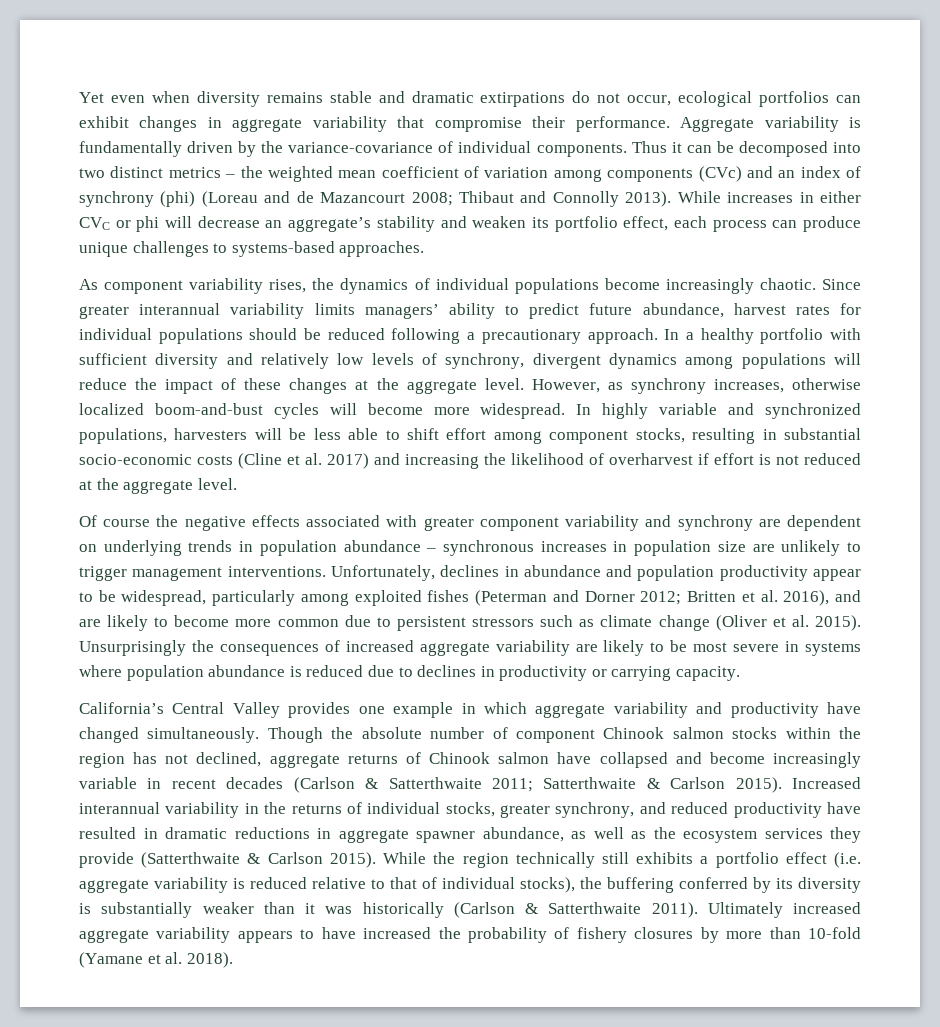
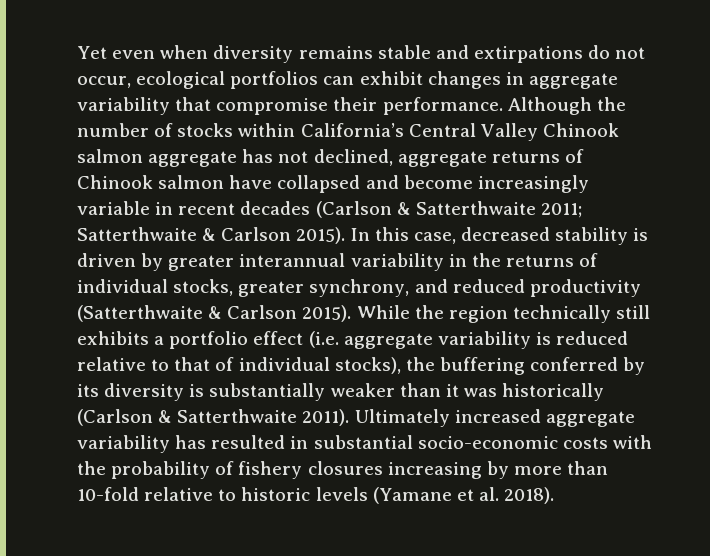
[411,91,474,103] dramatic -> (469, 52) none
[680,116,861,132] [79,141,862,157] [79,166,861,182] [79,191,862,207] [79,216,861,232] [79,241,425,257] [79,278,862,294] [79,303,861,319] [79,328,862,344] [79,353,861,369] [79,378,861,394] [79,403,861,419] [79,428,862,444] [79,453,861,469] [79,478,237,494] [79,515,861,531] [79,540,861,556] [79,565,861,581] [79,590,862,606] [79,615,861,631] [79,640,862,656] [79,665,741,681] [79,702,861,718] [79,727,861,743] [79,753,125,768] Aggregate variability is fundamentally driven by the variance-covariance of individual components. Thus it can be decomposed into two distinct metrics – the weighted mean coefficient of variation among components (CVc) and an index of synchrony (phi) (Loreau and de Mazancourt 2008; Thibaut and Connolly 2013). While increases in either CVC or phi will decrease an aggregate’s stability and weaken its portfolio effect, each process can produce unique challenges to systems-based approaches. // As component variability rises, the dynamics of individual populations become increasingly chaotic. Since greater interannual variability limits managers’ ability to predict future abundance, harvest rates for individual populations should be reduced following a precautionary approach. In a healthy portfolio with sufficient diversity and relatively low levels of synchrony, divergent dynamics among populations will reduce the impact of these changes at the aggregate level. However, as synchrony increases, otherwise localized boom-and-bust cycles will become more widespread. In highly variable and synchronized populations, harvesters will be less able to shift effort among component stocks, resulting in substantial socio-economic costs (Cline et al. 2017) and increasing the likelihood of overharvest if effort is not reduced at the aggregate level. // Of course the negative effects associated with greater component variability and synchrony are dependent on underlying trends in population abundance – synchronous increases in population size are unlikely to trigger management interventions. Unfortunately, declines in abundance and population productivity appear to be widespread, particularly among exploited fishes (Peterman and Dorner 2012; Britten et al. 2016), and are likely to become more common due to persistent stressors such as climate change (Oliver et al. 2015). Unsurprisingly the consequences of increased aggregate variability are likely to be most severe in systems where population abundance is reduced due to declines in productivity or carrying capacity. // California’s Central Valley provides one example in which aggregate variability and productivity have changed simultaneously. Though the absolute number of component Chinook salmon stocks within the region -> [507,97,626,115] [77,123,619,141] [77,149,238,167] Although the number of stocks within California’s Central Valley Chinook salmon aggregate
[791,777,861,789] Increased -> [350,227,649,245] [77,253,235,271] In this case, decreased stability is driven by greater
[826,802,861,814] [79,827,861,843] [79,852,134,868] have resulted in dramatic reductions in aggregate spawner abundance, as well as the ecosystem services they provide -> (641, 288) none
[237,927,432,943] appears to have increased -> [175,435,652,449] has resulted in substantial socio-economic costs with
(694, 933) none -> [387,462,482,479] increasing
(862, 933) none -> [144,487,368,501] relative to historic levels

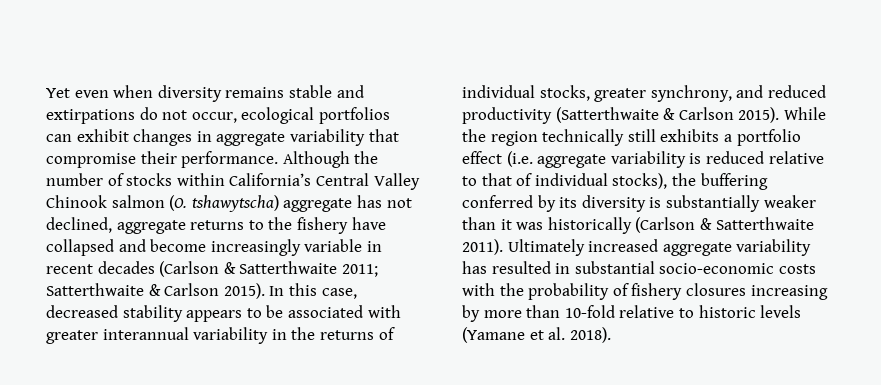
(143, 156) none -> [169,195,279,212] (O. tshawytscha)
[564,149,584,163] [77,175,225,189] of Chinook salmon -> [248,217,348,234] to the fishery
[633,228,649,241] [77,253,164,271] is driven by -> [186,305,401,322] appears to be associated with

